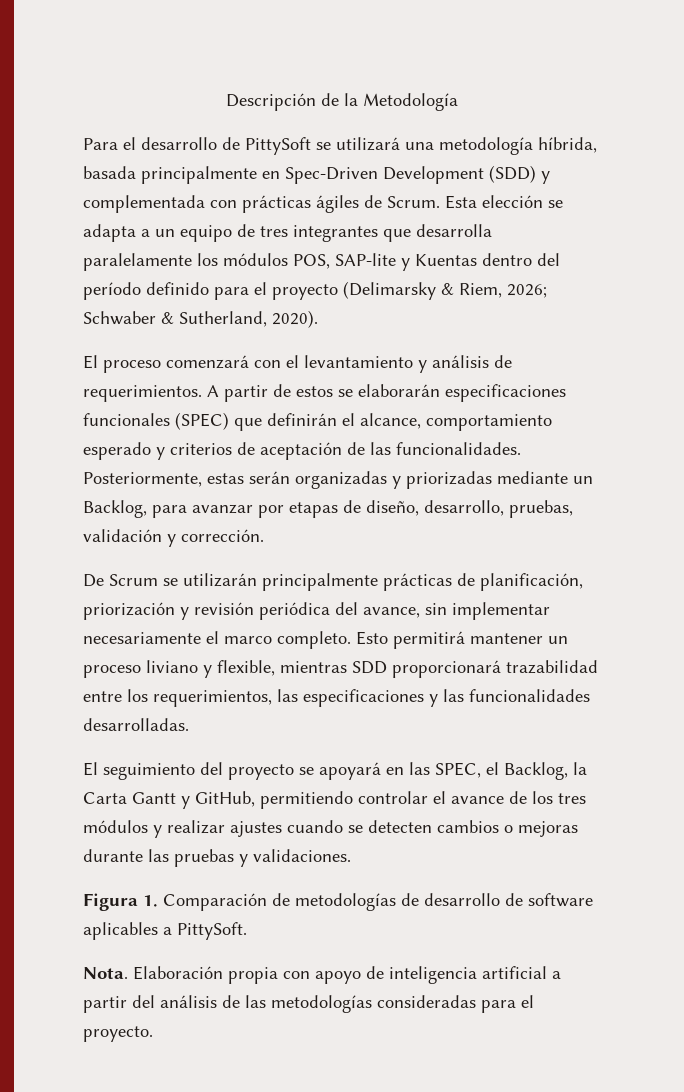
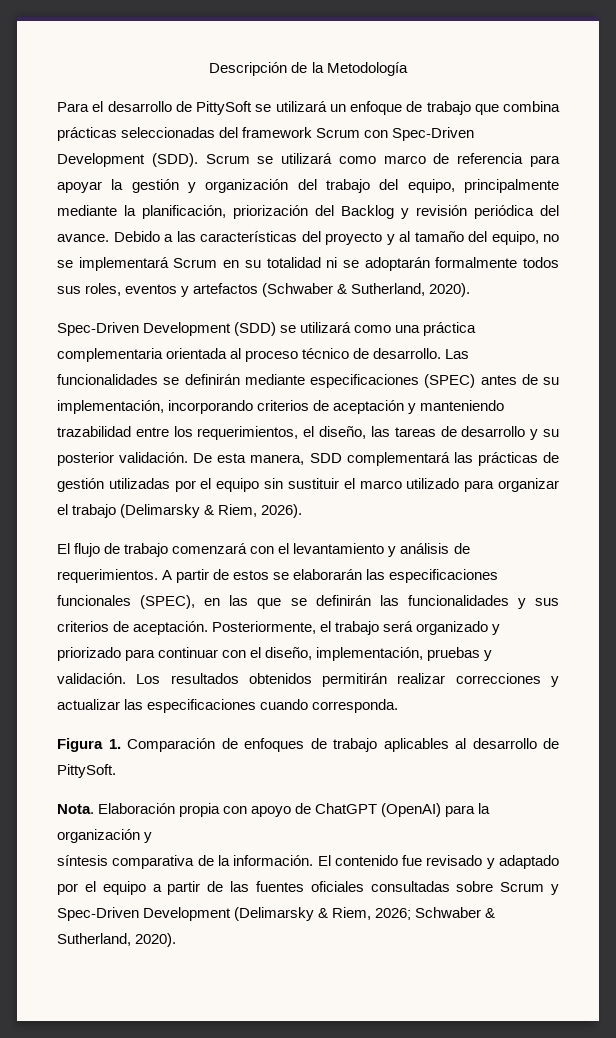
[405,137,597,155] [83,165,550,184] [83,195,563,213] [83,224,492,242] [83,253,560,271] [83,281,547,300] [83,310,318,328] [83,355,161,373] una metodología híbrida, basada principalmente en Spec-Driven Development (SDD) y complementada con prácticas ágiles de Scrum. Esta elección se adapta a un equipo de tres integrantes que desarrolla paralelamente los módulos POS, SAP-lite y Kuentas dentro del período definido para el proyecto (Delimarsky & Riem, 2026; Schwaber & Sutherland, 2020). // El proceso -> [329,101,560,115] [57,127,475,141] [57,153,560,167] [57,179,559,193] [57,205,559,219] [57,231,559,245] [57,257,559,271] [57,283,471,297] [57,322,477,336] [57,348,470,362] [57,374,559,388] [57,400,505,414] [57,426,559,440] [57,452,559,466] [57,478,559,492] [57,504,303,518] [57,543,169,557] un enfoque de trabajo que combina prácticas seleccionadas del framework Scrum con Spec-Driven Development (SDD). Scrum se utilizará como marco de referencia para apoyar la gestión y organización del trabajo del equipo, principalmente mediante la planificación, priorización del Backlog y revisión periódica del avance. Debido a las características del proyecto y al tamaño del equipo, no se implementará Scrum en su totalidad ni se adoptarán formalmente todos sus roles, eventos y artefactos (Schwaber & Sutherland, 2020). // Spec-Driven Development (SDD) se utilizará como una práctica complementaria orientada al proceso técnico de desarrollo. Las funcionalidades se definirán mediante especificaciones (SPEC) antes de su implementación, incorporando criterios de aceptación y manteniendo trazabilidad entre los requerimientos, el diseño, las tareas de desarrollo y su posterior validación. De esta manera, SDD complementará las prácticas de gestión utilizadas por el equipo sin sustituir el marco utilizado para organizar el trabajo (Delimarsky & Riem, 2026). // El flujo de trabajo
(440, 390) none -> [366,569,386,580] las
[175,412,552,431] [83,442,521,460] [83,471,593,489] [83,500,573,518] [83,529,264,547] [83,573,583,591] [83,602,550,620] [83,631,568,649] [83,660,598,678] [83,689,590,707] [83,718,189,731] [83,762,587,780] [83,791,586,809] [83,820,578,838] [83,849,351,867] [83,893,593,911] [83,922,172,940] (SPEC) que definirán el alcance, comportamiento esperado y criterios de aceptación de las funcionalidades. Posteriormente, estas serán organizadas y priorizadas mediante un Backlog, para avanzar por etapas de diseño, desarrollo, pruebas, validación y corrección. // De Scrum se utilizarán principalmente prácticas de planificación, priorización y revisión periódica del avance, sin implementar necesariamente el marco completo. Esto permitirá mantener un proceso liviano y flexible, mientras SDD proporcionará trazabilidad entre los requerimientos, las especificaciones y las funcionalidades desarrolladas. // El seguimiento del proyecto se apoyará en las SPEC, el Backlog, la Carta Gantt y GitHub, permitiendo controlar el avance de los tres módulos y realizar ajustes cuando se detecten cambios o mejoras durante las pruebas y validaciones. // Figura 1. Comparación de metodologías de desarrollo de software aplicables a -> [140,595,559,609] [57,621,501,635] [57,647,493,661] [57,673,559,687] [57,699,399,713] [57,738,559,752] (SPEC), en las que se definirán las funcionalidades y sus criterios de aceptación. Posteriormente, el trabajo será organizado y priorizado para continuar con el diseño, implementación, pruebas y validación. Los resultados obtenidos permitirán realizar correcciones y actualizar las especificaciones cuando corresponda. // Figura 1. Comparación de enfoques de trabajo aplicables al desarrollo de
[389,966,561,984] [83,995,534,1013] [83,1026,153,1042] inteligencia artificial a partir del análisis de las metodologías consideradas para el proyecto. -> [315,803,491,817] [57,829,153,843] [57,855,560,869] [57,881,559,895] [57,907,496,921] [57,933,177,947] ChatGPT (OpenAI) para la organización y // síntesis comparativa de la información. El contenido fue revisado y adaptado por el equipo a partir de las fuentes oficiales consultadas sobre Scrum y Spec-Driven Development (Delimarsky & Riem, 2026; Schwaber & Sutherland, 2020).

